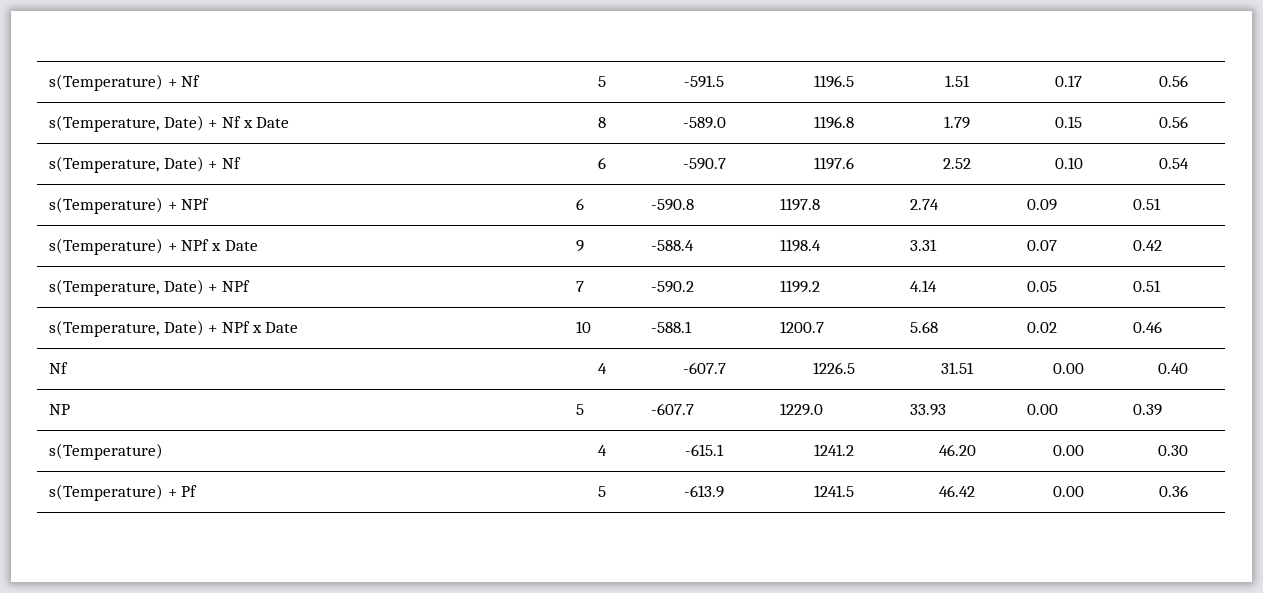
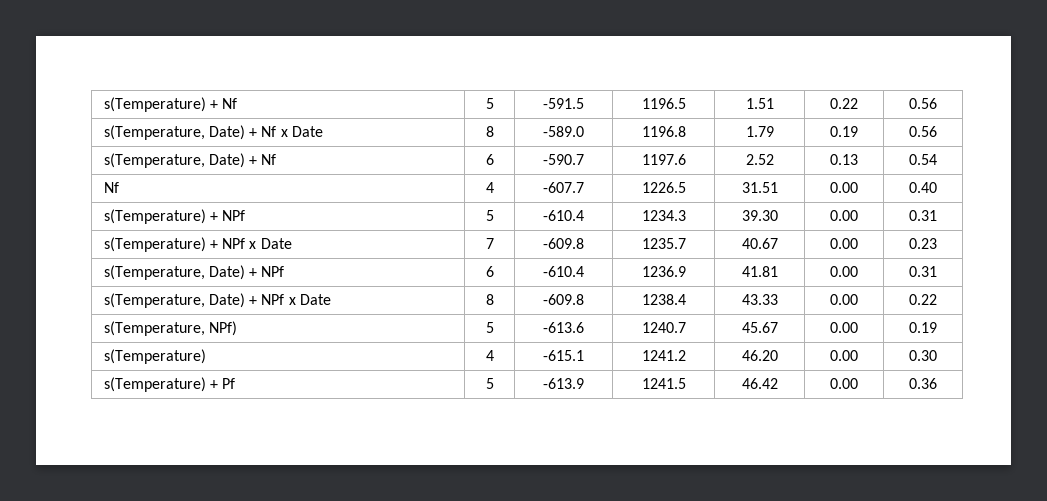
[1055,75,1082,87] 0.17 -> [830,98,858,109] 0.22
[1055,116,1082,128] 0.15 -> [830,126,858,137] 0.19
[1054,157,1083,169] 0.10 -> [830,154,858,165] 0.13
[49,197,210,214] [576,198,585,210] [651,199,695,211] [780,198,821,211] [910,199,940,210] [1027,199,1058,211] [1133,198,1162,210] [49,238,258,255] [576,240,585,252] [651,240,695,251] [780,239,822,252] [910,239,938,251] [1027,240,1058,251] [1133,240,1163,251] [49,279,250,296] [576,281,585,292] [651,281,695,293] [780,280,821,293] [910,280,938,292] [1027,281,1058,292] [1133,280,1162,292] [49,320,299,337] [576,321,592,333] [651,321,693,333] [780,321,825,333] [910,321,939,333] [1027,322,1058,333] [1133,321,1163,333] // s(Temperature) + NPf | 6 | -590.8 | 1197.8 | 2.74 | 0.09 | 0.51 // s(Temperature) + NPf x Date | 9 | -588.4 | 1198.4 | 3.31 | 0.07 | 0.42 // s(Temperature, Date) + NPf | 7 | -590.2 | 1199.2 | 4.14 | 0.05 | 0.51 // s(Temperature, Date) + NPf x Date | 10 | -588.1 | 1200.7 | 5.68 | 0.02 | 0.46 -> (937, 159) none
[49,404,71,415] [576,404,585,415] [651,403,695,415] [780,403,824,416] [910,404,947,416] [1027,404,1059,415] [1133,404,1163,416] NP | 5 | -607.7 | 1229.0 | 33.93 | 0.00 | 0.39 -> [103,209,246,224] [485,210,494,221] [543,210,584,221] [641,210,686,221] [741,210,778,221] [830,210,858,221] [909,210,937,221] [103,237,292,252] [485,238,494,249] [543,238,584,249] [641,238,686,249] [741,238,778,249] [830,238,858,249] [909,238,937,249] [103,265,285,280] [485,266,494,277] [543,266,584,277] [641,266,686,277] [741,266,778,277] [830,266,858,277] [909,266,937,277] [103,293,331,308] [485,294,494,305] [543,294,584,305] [641,294,686,305] [741,294,778,305] [830,294,858,305] [909,294,937,305] [103,321,238,336] [485,322,494,333] [543,322,584,333] [641,322,686,333] [741,322,778,333] [830,322,858,333] [909,322,937,333] s(Temperature) + NPf | 5 | -610.4 | 1234.3 | 39.30 | 0.00 | 0.31 // s(Temperature) + NPf x Date | 7 | -609.8 | 1235.7 | 40.67 | 0.00 | 0.23 // s(Temperature, Date) + NPf | 6 | -610.4 | 1236.9 | 41.81 | 0.00 | 0.31 // s(Temperature, Date) + NPf x Date | 8 | -609.8 | 1238.4 | 43.33 | 0.00 | 0.22 // s(Temperature, NPf) | 5 | -613.6 | 1240.7 | 45.67 | 0.00 | 0.19

